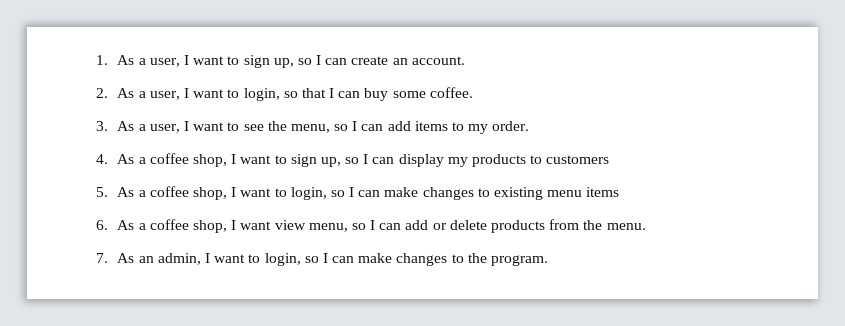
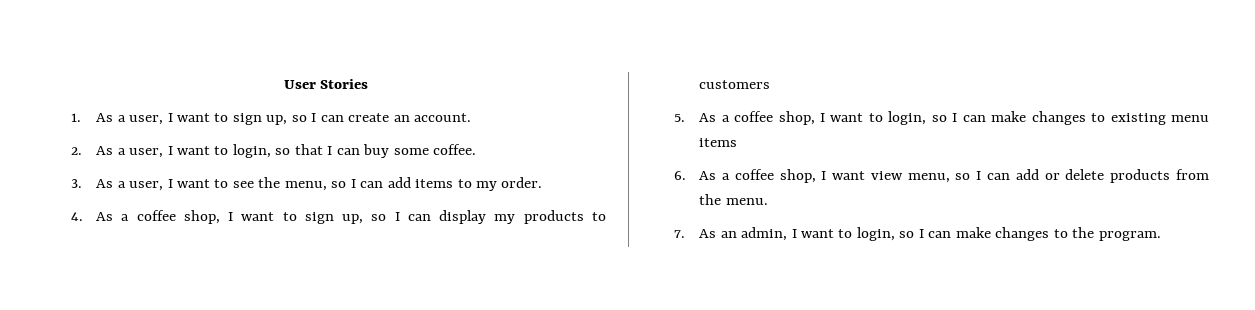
(95, 60) none -> [283,79,369,89] User Stories //

